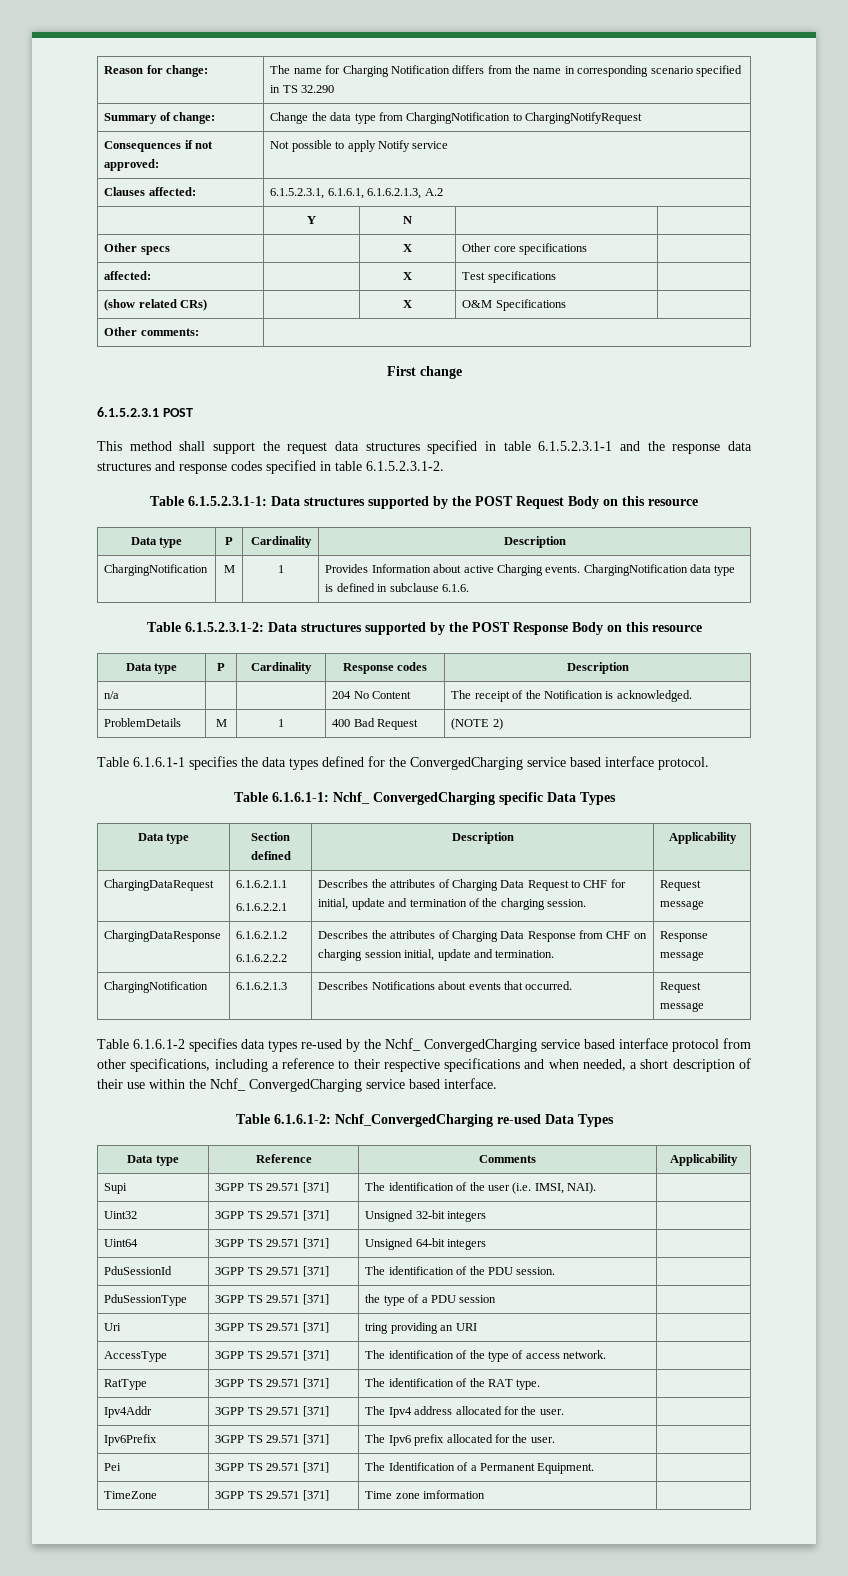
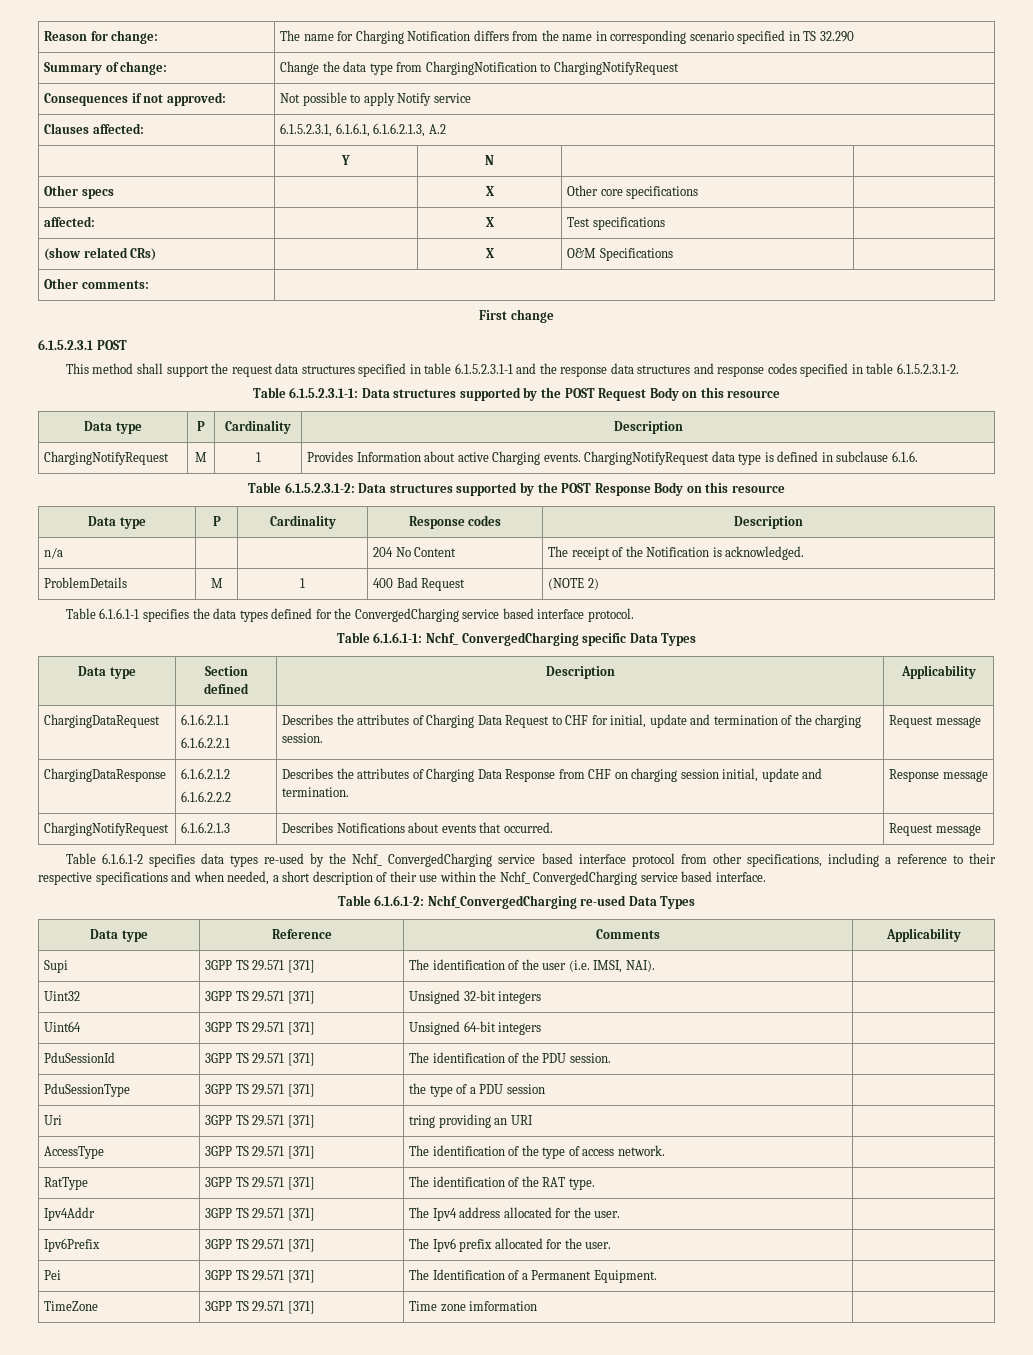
[104,564,209,576] ChargingNotification -> [44,451,170,465] ChargingNotifyRequest
[583,564,688,576] ChargingNotification -> [584,451,710,465] ChargingNotifyRequest
[104,981,209,993] ChargingNotification -> [44,822,170,836] ChargingNotifyRequest

